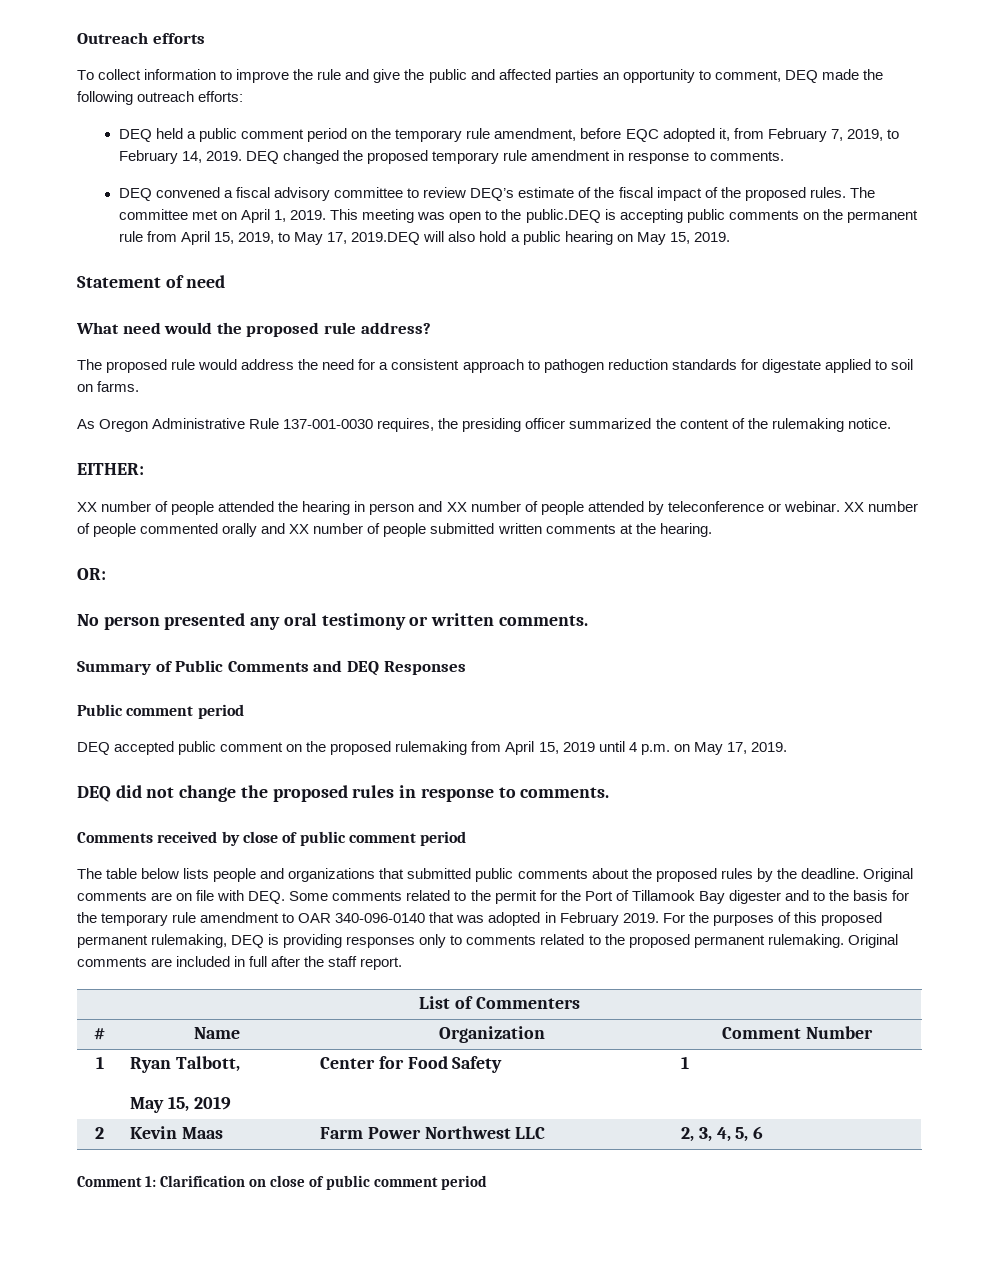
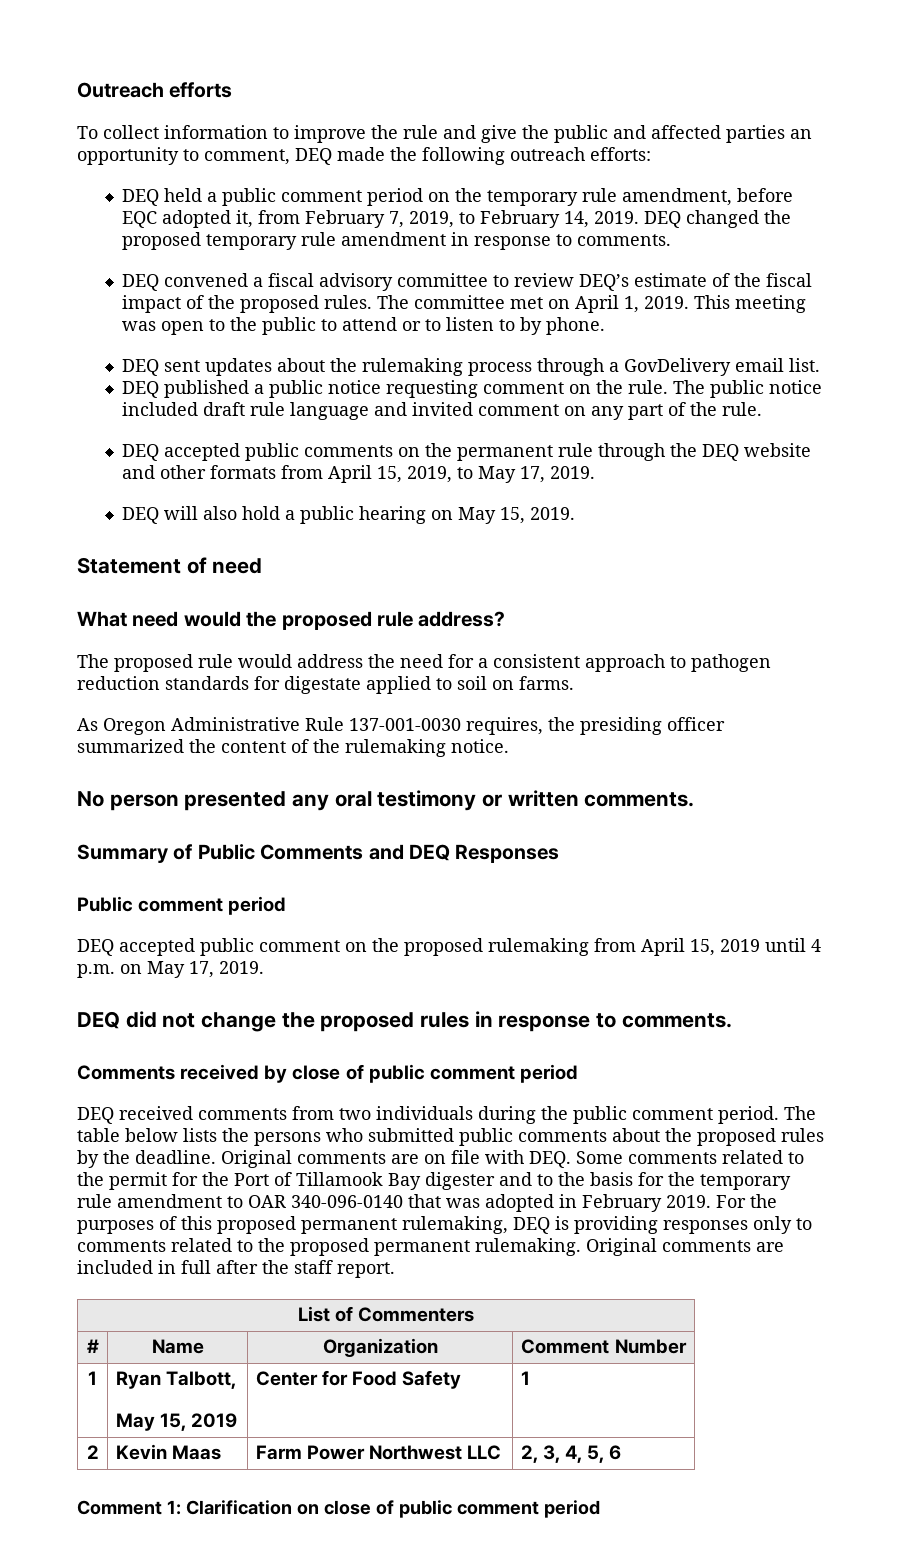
[525,209,683,223] public.DEQ is accepting -> [261,317,605,335] [121,358,820,376] [121,380,822,398] [121,402,762,420] [121,443,240,461] public to attend or to listen to by phone. // DEQ sent updates about the rulemaking process through a GovDelivery email list. // DEQ published a public notice requesting comment on the rule. The public notice included draft rule language and invited comment on any part of the rule. // DEQ accepted
(143, 236) none -> [597,443,811,461] [121,465,276,479] through the DEQ website and other formats
[351,232,421,245] 2019.DEQ -> [549,466,595,479] [121,507,159,524] 2019. // DEQ
[77,463,144,475] [77,501,918,515] [77,523,712,537] [77,568,106,580] // EITHER: // XX number of people attended the hearing in person and XX number of people attended by teleconference or webinar. XX number of people commented orally and XX number of people submitted written comments at the hearing. // OR: -> (509, 746) none
[77,868,405,882] The table below lists people and organizations that -> [77,1106,816,1124] [77,1128,363,1146] DEQ received comments from two individuals during the public comment period. The table below lists the persons who

